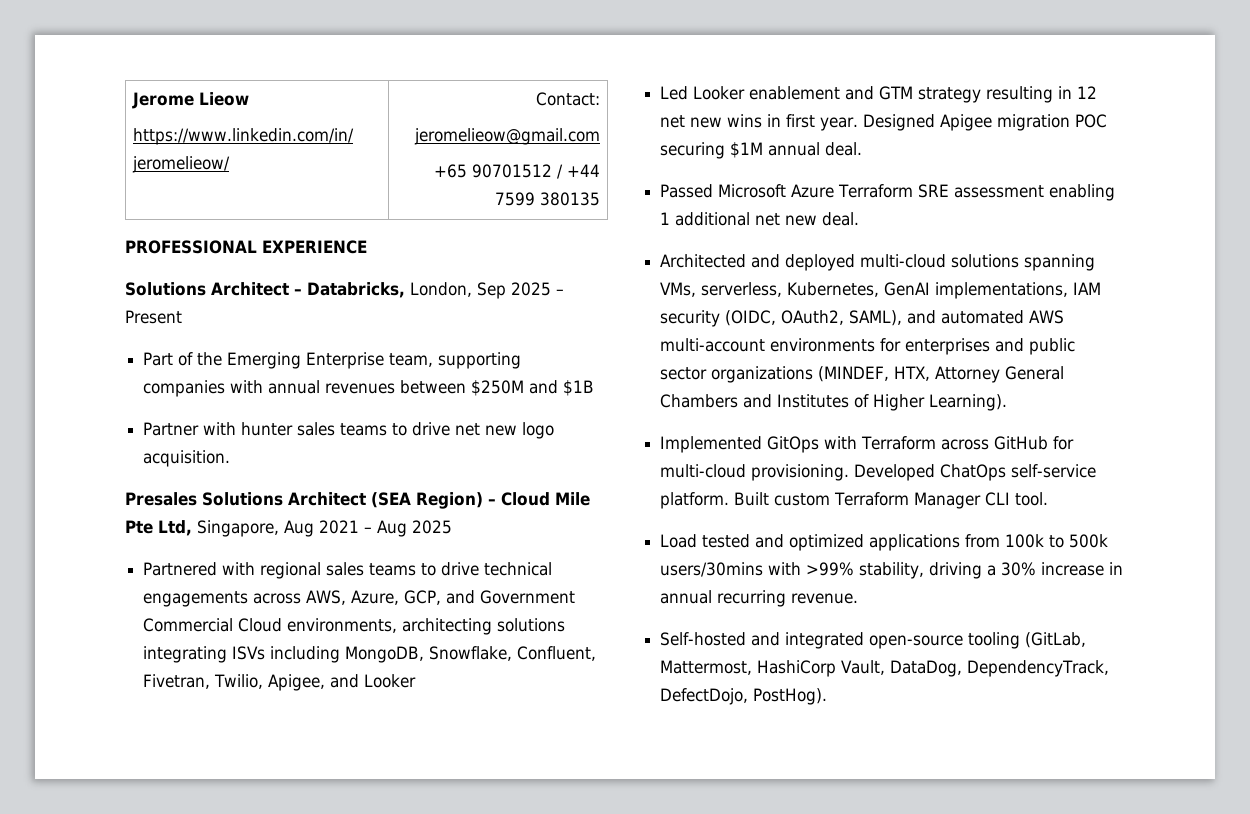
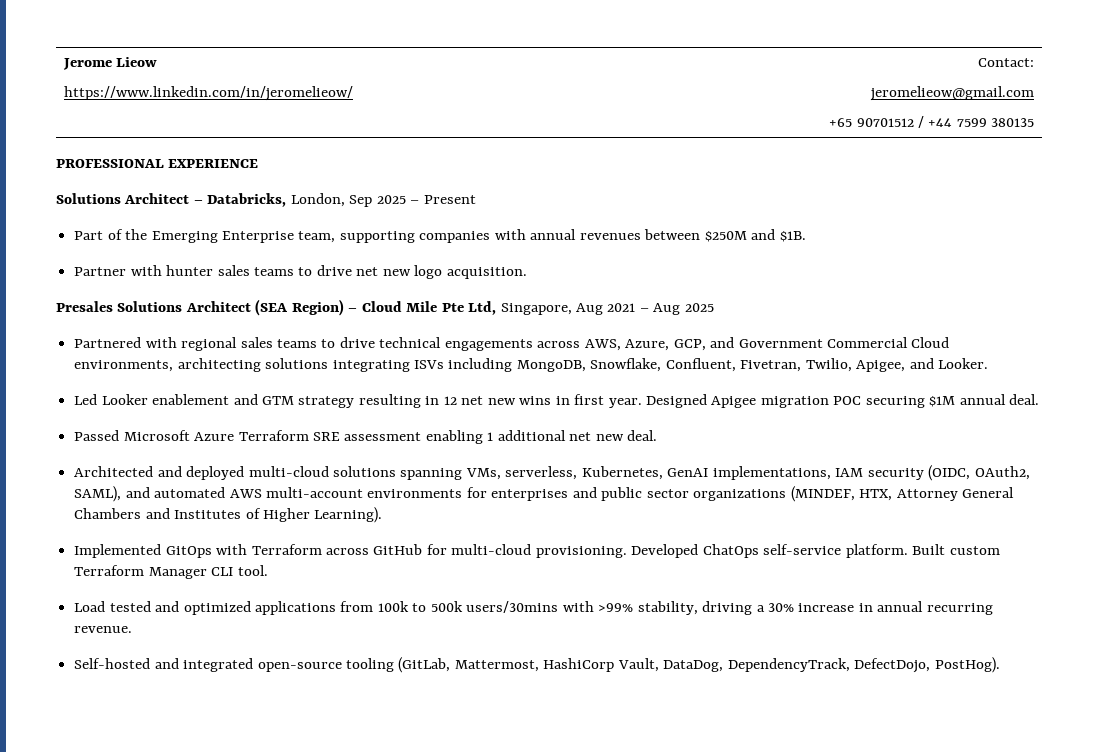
[563,380,595,396] $1B -> [779,231,806,242] $1B.
[364,674,417,688] Looker -> [938,358,989,369] Looker.

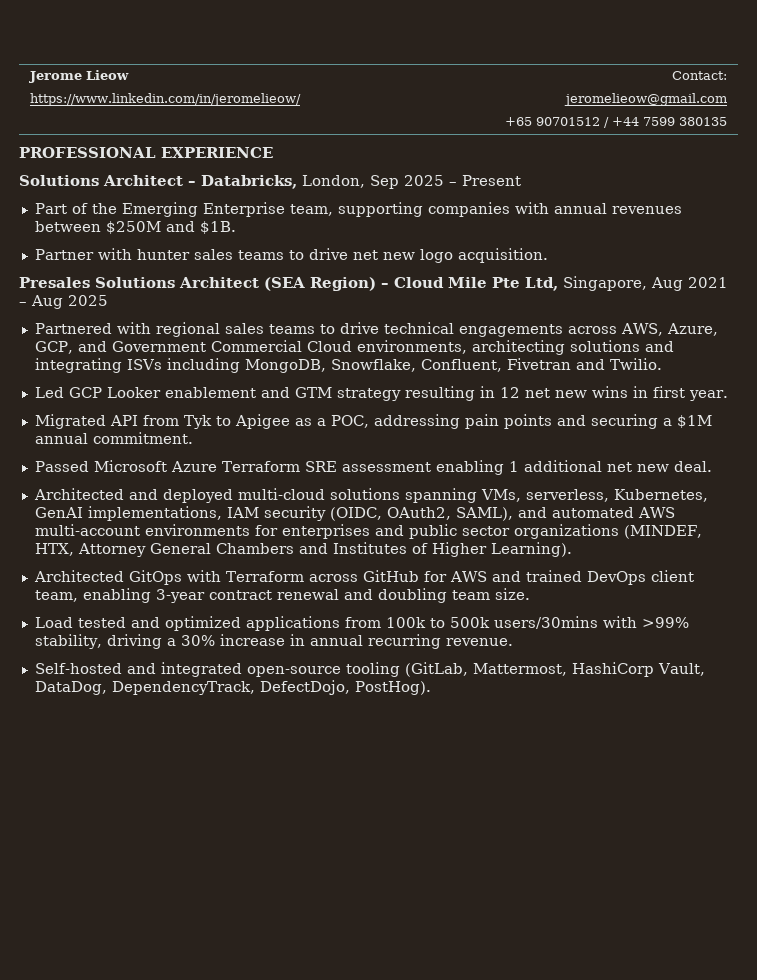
(329, 363) none -> [644,341,674,352] and
[740,358,989,372] Fivetran, Twilio, Apigee, and Looker. -> [506,358,662,370] Fivetran and Twilio.
(98, 399) none -> [68,387,102,398] GCP
[645,394,925,408] Designed Apigee migration POC securing -> [34,414,672,429] // Migrated API from Tyk to Apigee as a POC, addressing pain points and securing a
[1009,394,1040,405] deal. -> [92,432,193,444] commitment.
[74,544,162,558] Implemented -> [33,570,124,582] Architected
[451,544,1000,558] [74,565,268,579] multi-cloud provisioning. Developed ChatOps self-service platform. Built custom Terraform Manager CLI tool. -> [449,570,694,585] [34,588,530,603] AWS and trained DevOps client team, enabling 3-year contract renewal and doubling team size.

